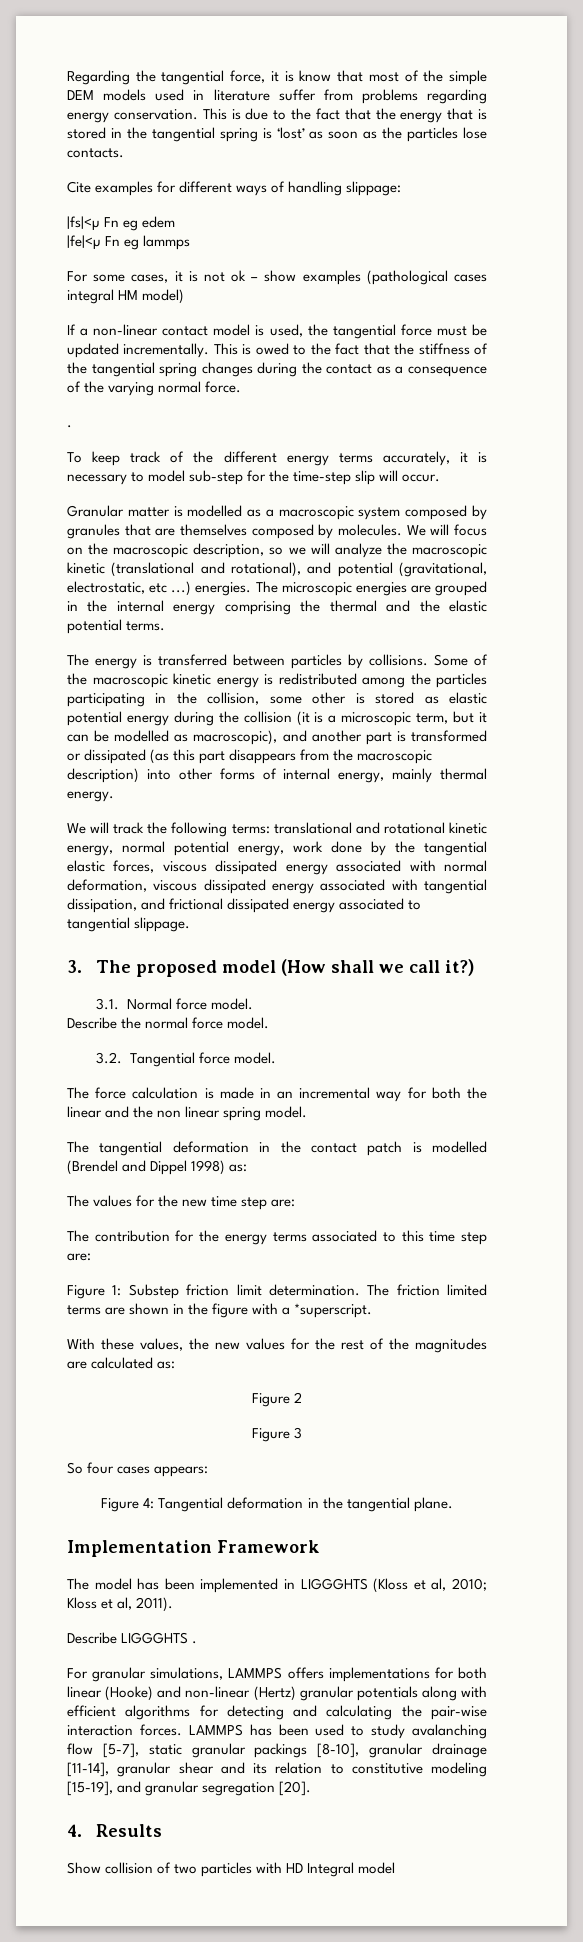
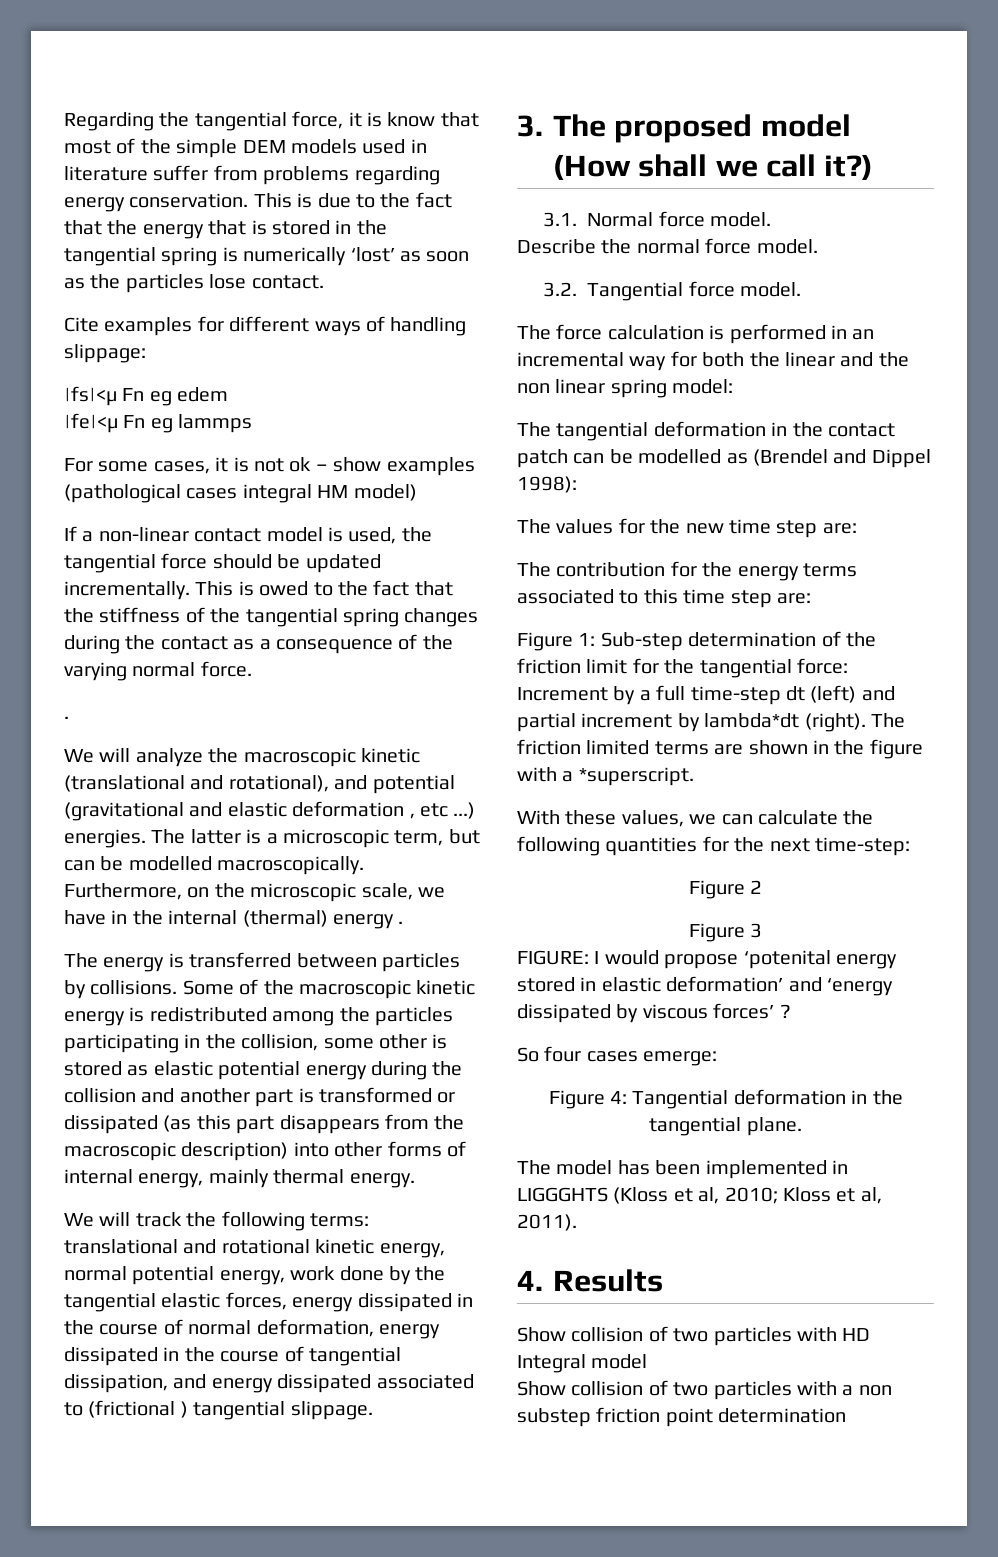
(272, 133) none -> [243,247,347,266] numerically
[67,148,124,158] contacts. -> [251,275,324,289] contact.
[436,326,467,336] must -> [212,554,272,569] should
[67,451,488,466] [67,470,441,485] [67,505,487,520] [67,524,488,539] [67,543,306,558] To keep track of the different energy terms accurately, it is necessary to model sub-step for the time-step slip will occur. // Granular matter is modelled as a macroscopic system composed by granules that are themselves composed by molecules. We will focus on the macroscopic description, so we -> [64,749,94,763] We
[399,562,487,577] [67,581,487,596] [67,600,488,615] [67,619,166,634] (gravitational, electrostatic, etc ...) energies. The microscopic energies are grouped in the internal energy comprising the thermal and the elastic potential terms. -> [64,801,476,821] [64,829,480,848] [64,856,365,875] [64,883,445,902] [64,910,404,929] (gravitational and elastic deformation , etc ...) energies. The latter is a microscopic term, but can be modelled macroscopically. Furthermore, on the microscopic scale, we have in the internal (thermal) energy .
[296,711,488,726] [67,730,278,745] (it is a microscopic term, but it can be modelled as macroscopic), -> (136, 1095) none
[162,860,488,875] [67,879,487,894] [67,898,422,913] viscous dissipated energy associated with normal deformation, viscous dissipated energy associated with tangential dissipation, and frictional dissipated energy associated to -> [292,1293,473,1312] [64,1319,440,1339] [64,1346,401,1366] [64,1374,474,1393] [64,1400,188,1418] energy dissipated in the course of normal deformation, energy dissipated in the course of tangential dissipation, and energy dissipated associated to (frictional )
[219,1087,254,1099] made -> [729,324,826,344] performed
[265,1106,308,1118] model. -> [672,379,734,394] model:
[412,1141,487,1153] is modelled -> [573,449,748,464] can be modelled as
[191,1160,248,1175] 1998) as: -> [517,476,577,493] 1998):
[128,1284,360,1299] Substep friction limit determination. -> [600,631,876,651] [517,658,848,678] [517,685,895,705] [517,713,866,732] Sub-step determination of the friction limit for the tangential force: Increment by a full time-step dt (left) and partial increment by lambda*dt (right).
[189,1338,487,1353] [67,1357,176,1369] [251,1392,303,1407] [251,1427,303,1442] the new values for the rest of the magnitudes are calculated as: // Figure 2 // Figure 3 -> [689,810,874,825] [517,836,910,856] [688,880,763,899] [688,923,763,942] [517,950,897,969] [517,976,893,996] [517,1003,791,1023] we can calculate the following quantities for the next time-step: // Figure 2 // Figure 3 // FIGURE: I would propose ‘potenital energy stored in elastic deformation’ and ‘energy dissipated by viscous forces’ ?
[154,1466,209,1477] appears: -> [643,1051,718,1066] emerge:
[67,1540,319,1557] // Implementation Framework -> (802, 1126) none
[67,1632,198,1644] [67,1667,488,1682] [67,1686,487,1701] [67,1705,487,1720] [67,1724,487,1739] [67,1743,488,1758] [67,1762,487,1777] [67,1781,312,1796] // Describe LIGGGHTS . // For granular simulations, LAMMPS offers implementations for both linear (Hooke) and non-linear (Hertz) granular potentials along with efficient algorithms for detecting and calculating the pair-wise interaction forces. LAMMPS has been used to study avalanching flow [5-7], static granular packings [8-10], granular drainage [11-14], granular shear and its relation to constitutive modeling [15-19], and granular segregation [20]. -> (577, 1222) none
(396, 1868) none -> [517,1380,892,1400] [517,1407,847,1427] // Show collision of two particles with a non substep friction point determination

